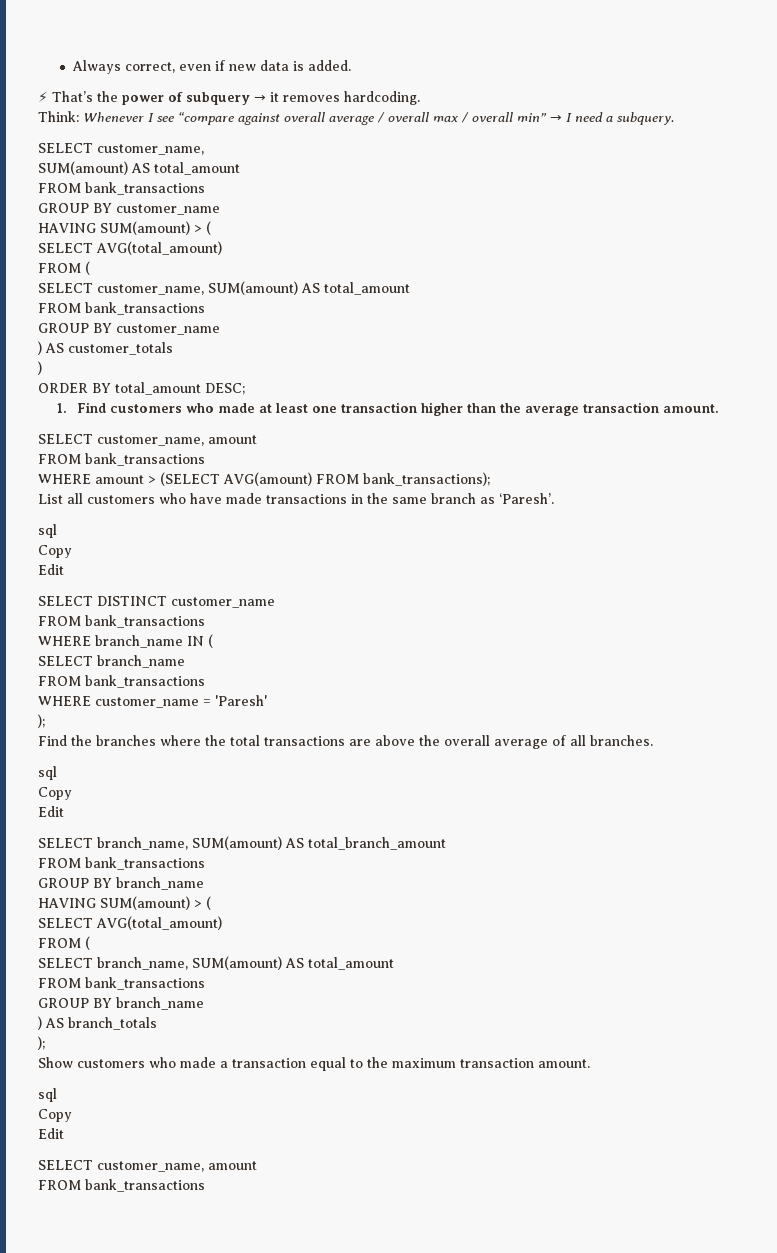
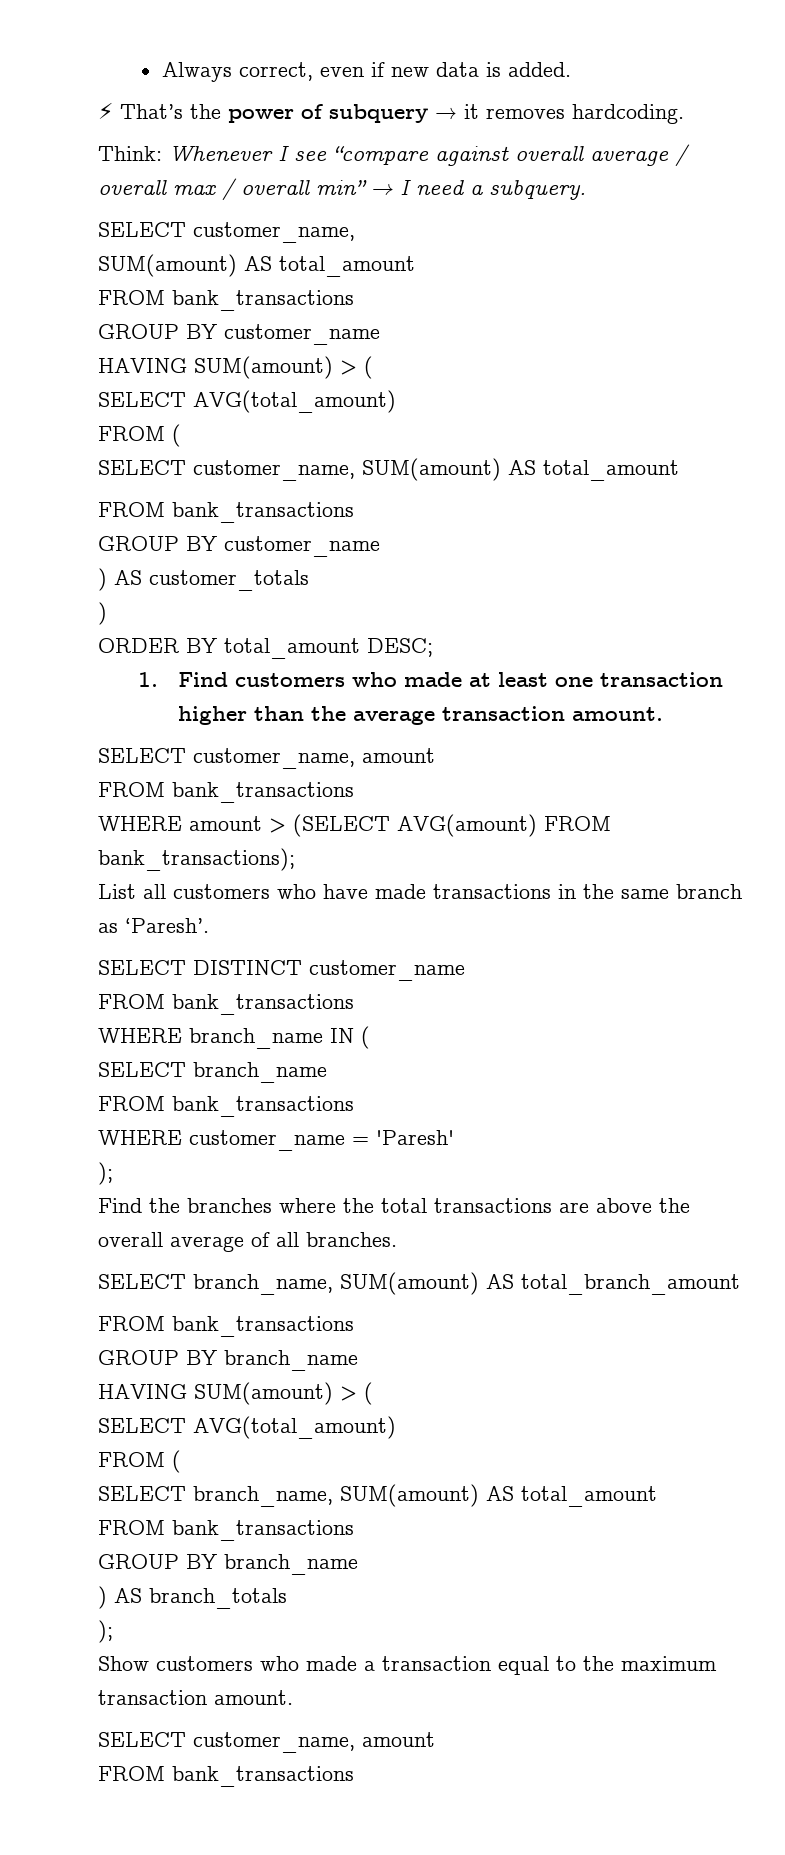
[38,524,57,538] [38,545,72,558] [38,564,64,575] // sql // Copy // Edit -> (209, 925) none
[38,766,57,780] [38,787,72,800] [38,806,64,817] // sql // Copy // Edit -> (397, 1239) none
[38,1088,57,1102] [38,1109,72,1122] [38,1128,64,1139] // sql // Copy // Edit -> (293, 1697) none

